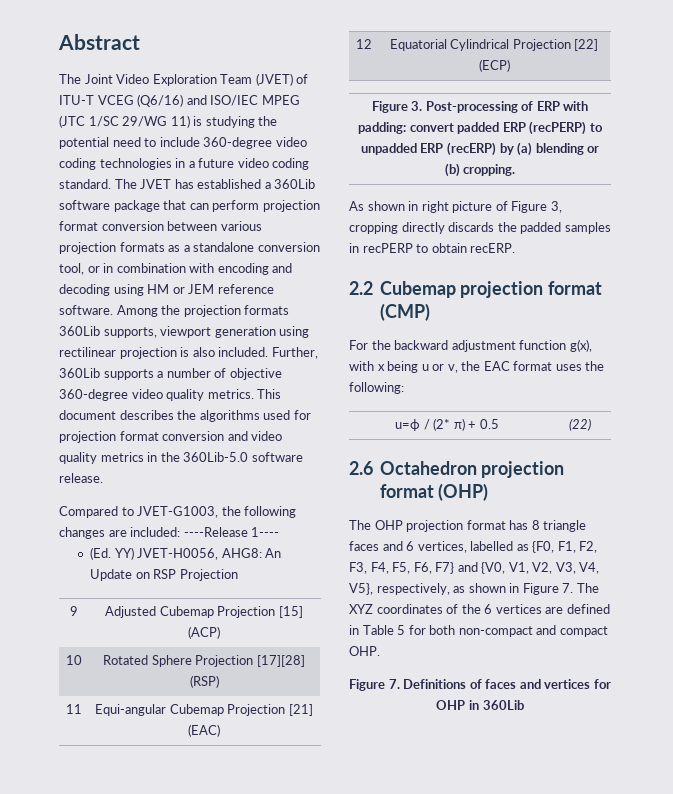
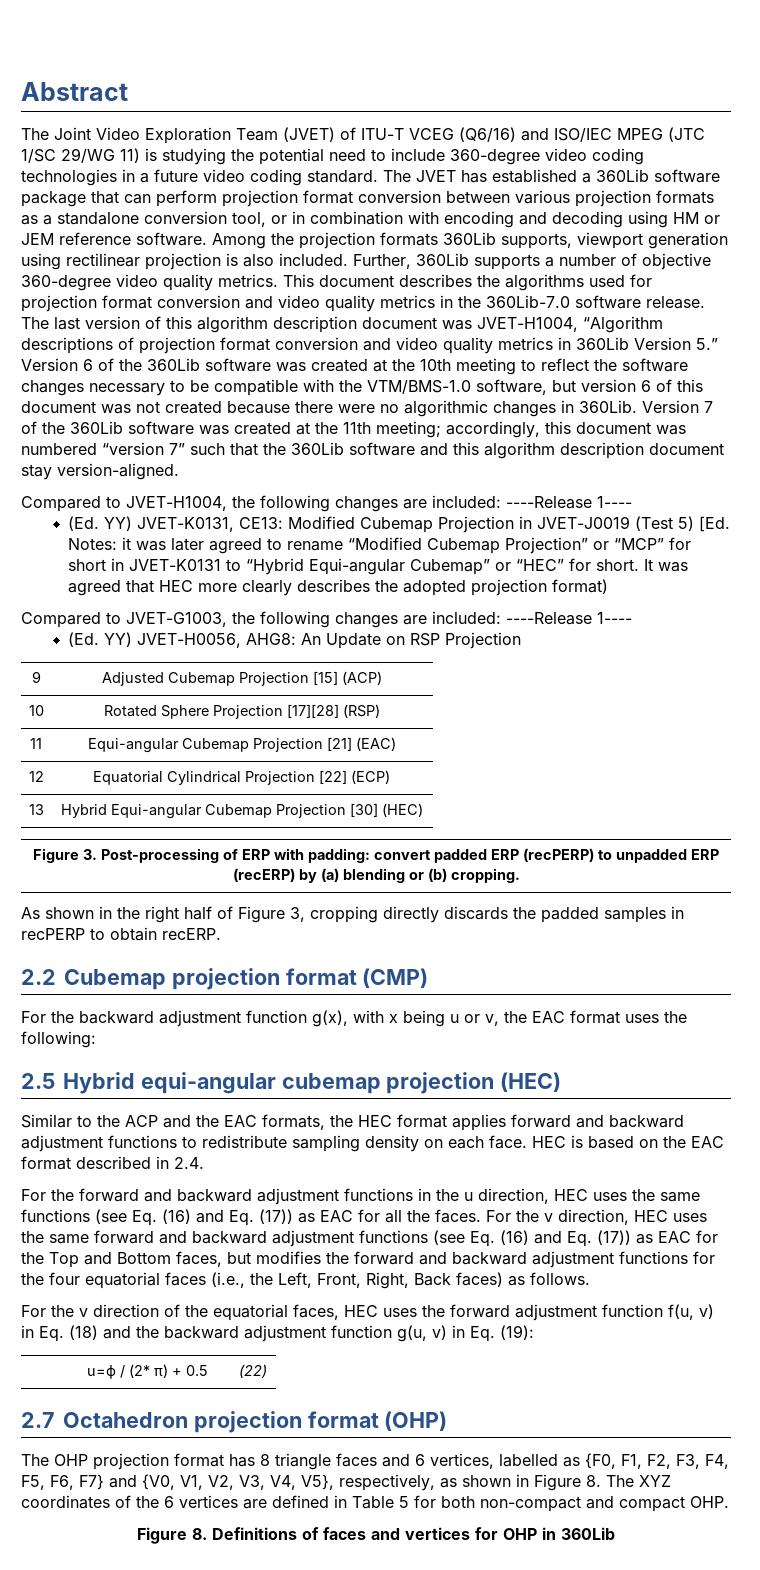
[183,452,249,462] 360Lib-5.0 -> [486,295,570,308] 360Lib-7.0
(103, 478) none -> [21,316,663,333] [21,337,718,354] [21,358,688,375] [21,379,703,396] [21,400,713,417] [21,421,686,438] [21,442,724,459] [21,463,179,480] [21,495,632,512] [68,516,731,533] [68,537,692,554] [68,558,689,575] [68,579,609,596] The last version of this algorithm description document was JVET-H1004, “Algorithm descriptions of projection format conversion and video quality metrics in 360Lib Version 5.” Version 6 of the 360Lib software was created at the 10th meeting to reflect the software changes necessary to be compatible with the VTM/BMS-1.0 software, but version 6 of this document was not created because there were no algorithmic changes in 360Lib. Version 7 of the 360Lib software was created at the 11th meeting; accordingly, this document was numbered “version 7” such that the 360Lib software and this algorithm description document stay version-aligned. // Compared to JVET-H1004, the following changes are included: ----Release 1---- // (Ed. YY) JVET-K0131, CE13: Modified Cubemap Projection in JVET-J0019 (Test 5) [Ed. Notes: it was later agreed to rename “Modified Cubemap Projection” or “MCP” for short in JVET-K0131 to “Hybrid Equi-angular Cubemap” or “HEC” for short. It was agreed that HEC more clearly describes the adopted projection format)
(510, 65) none -> [28,804,44,815] [60,803,423,819] // 13 | Hybrid Equi-angular Cubemap Projection [30] (HEC)
[421,201,493,213] right picture -> [117,906,212,923] the right half
(404, 388) none -> [21,1072,562,1094] [21,1114,684,1131] [21,1135,724,1152] [21,1156,204,1170] [21,1188,700,1205] [21,1209,707,1226] [21,1230,718,1247] [21,1251,715,1268] [21,1272,590,1289] [21,1304,714,1321] [21,1325,534,1342] // 2.5 Hybrid equi-angular cubemap projection (HEC) // Similar to the ACP and the EAC formats, the HEC format applies forward and backward adjustment functions to redistribute sampling density on each face. HEC is based on the EAC format described in 2.4. // For the forward and backward adjustment functions in the u direction, HEC uses the same functions (see Eq. (16) and Eq. (17)) as EAC for all the faces. For the v direction, HEC uses the same forward and backward adjustment functions (see Eq. (16) and Eq. (17)) as EAC for the Top and Bottom faces, but modifies the forward and backward adjustment functions for the four equatorial faces (i.e., the Left, Front, Right, Back faces) as follows. // For the v direction of the equatorial faces, HEC uses the forward adjustment function f(u, v) in Eq. (18) and the backward adjustment function g(u, v) in Eq. (19):
[349,461,373,475] 2.6 -> [21,1412,55,1428] 2.7
[562,583,574,593] 7. -> [586,1475,601,1487] 8.
[388,679,400,689] 7. -> [192,1528,207,1540] 8.

